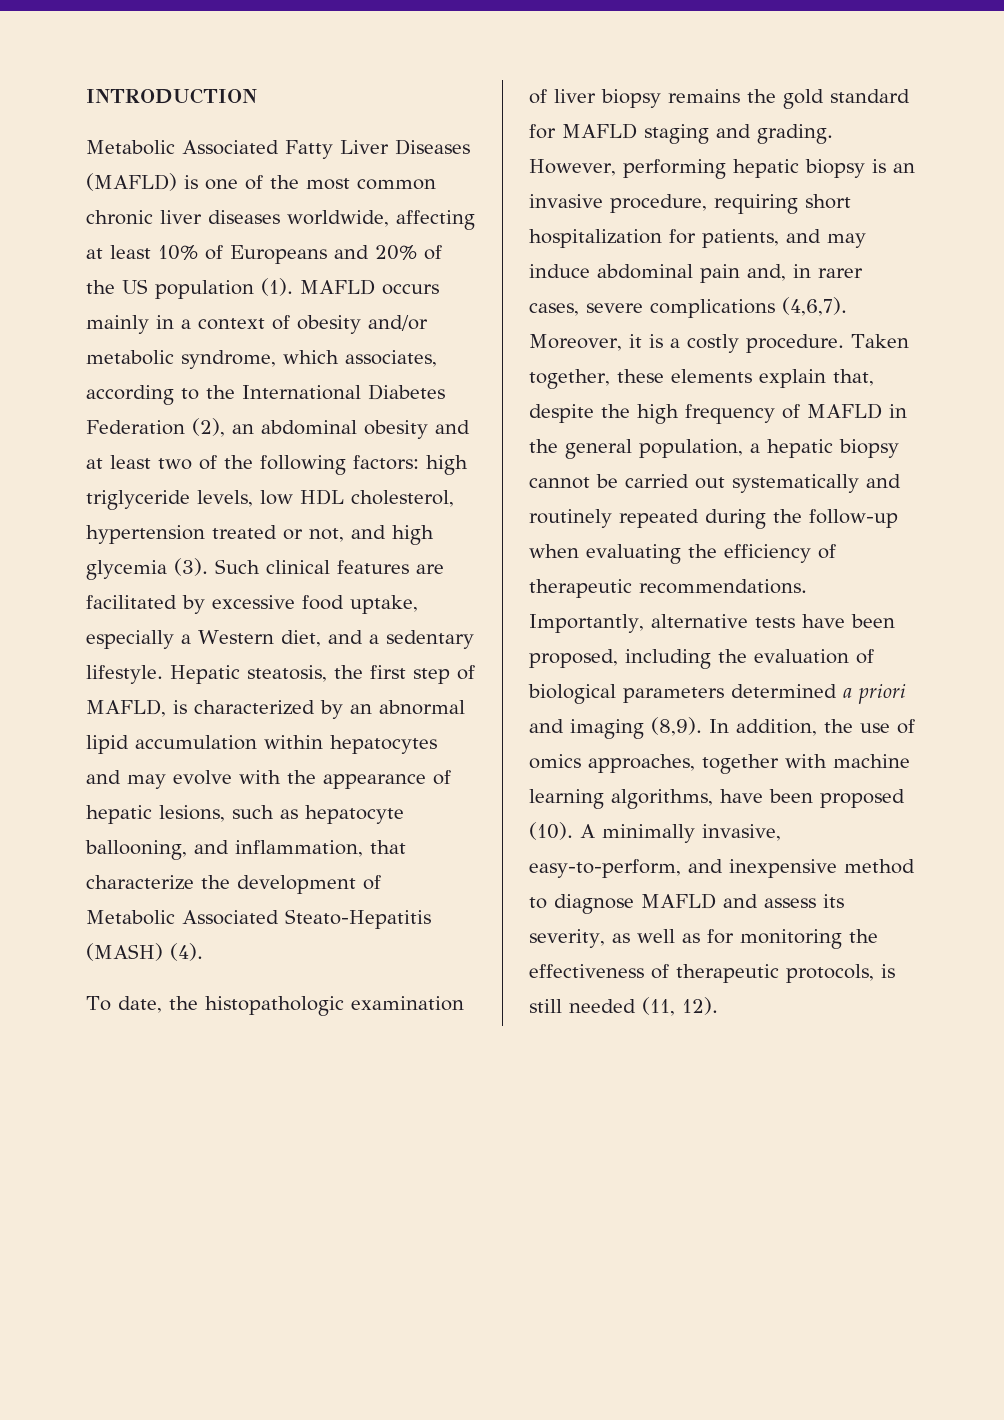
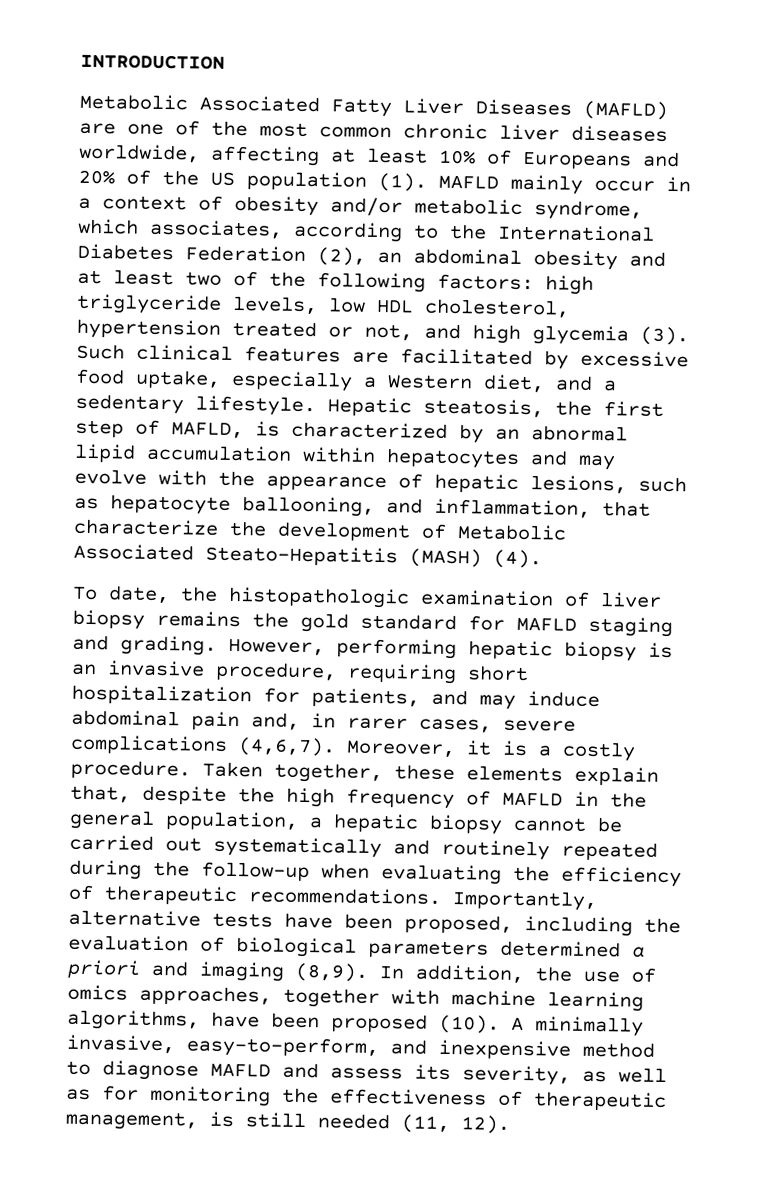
[184,175,198,189] is -> [79,122,116,135] are
[382,284,439,295] [86,315,149,334] occurs mainly -> [510,174,655,195] mainly occur
[786,964,874,983] protocols, -> [65,1110,198,1131] management,

